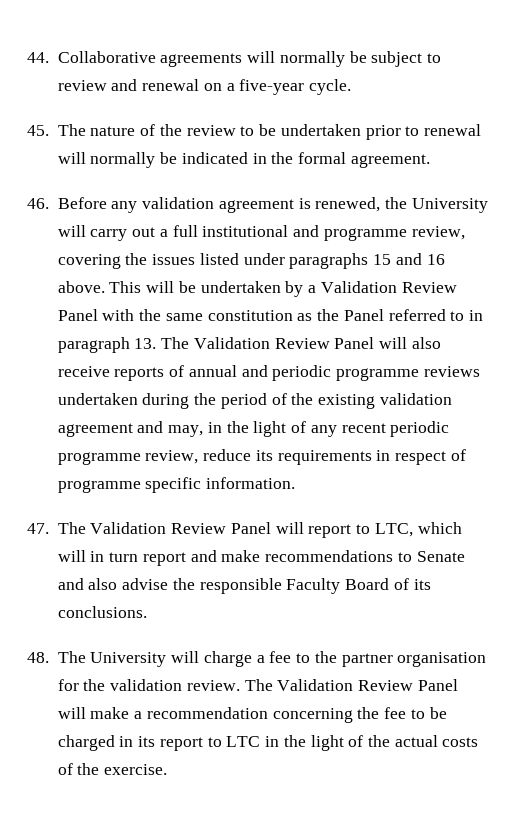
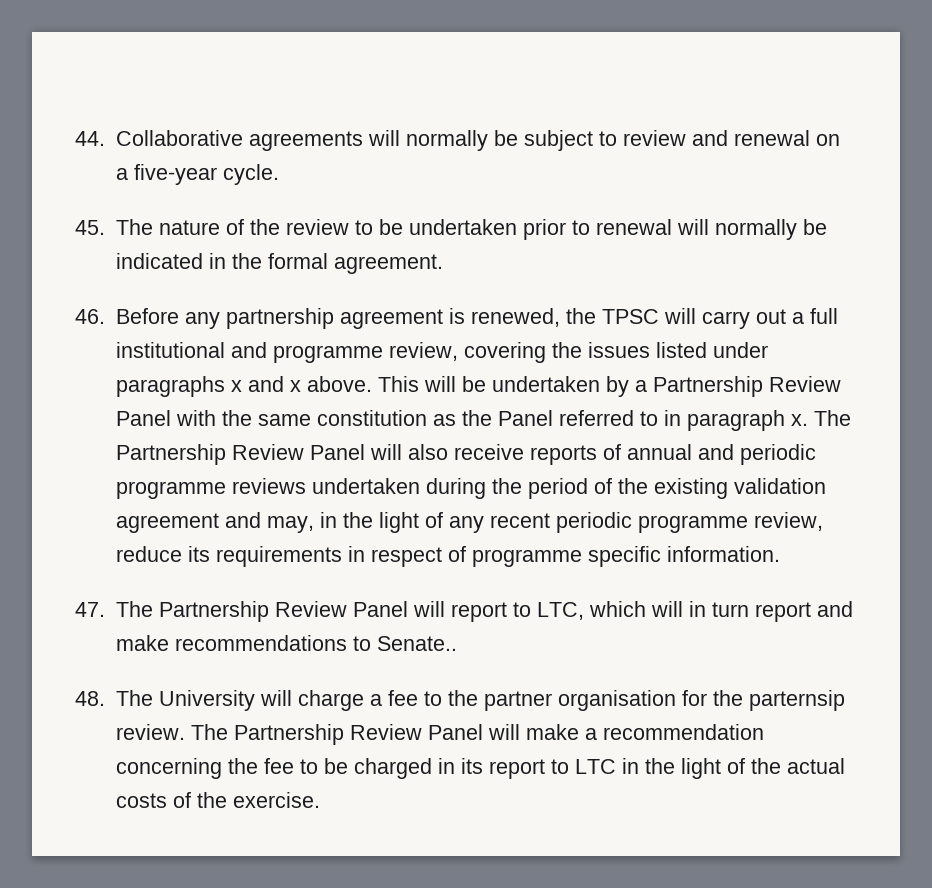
[142,197,215,209] validation -> [225,308,334,329] partnership
[411,198,488,213] University -> [601,309,659,324] TPSC
[373,253,445,265] 15 and 16 -> [230,376,301,392] x and x
[320,281,397,293] Validation -> [652,376,763,397] Partnership
[134,337,270,349] 13. The Validation -> [790,410,851,426] [115,444,226,465] x. The Partnership
[90,522,167,534] Validation -> [158,601,269,622] Partnership
[416,551,465,562] [57,578,431,594] [57,606,147,618] Senate and also advise the responsible Faculty Board of its conclusions. -> [376,636,457,651] Senate..
[110,679,183,691] validation -> [748,690,845,711] parternsip
[277,679,354,691] Validation -> [233,724,344,745] Partnership

